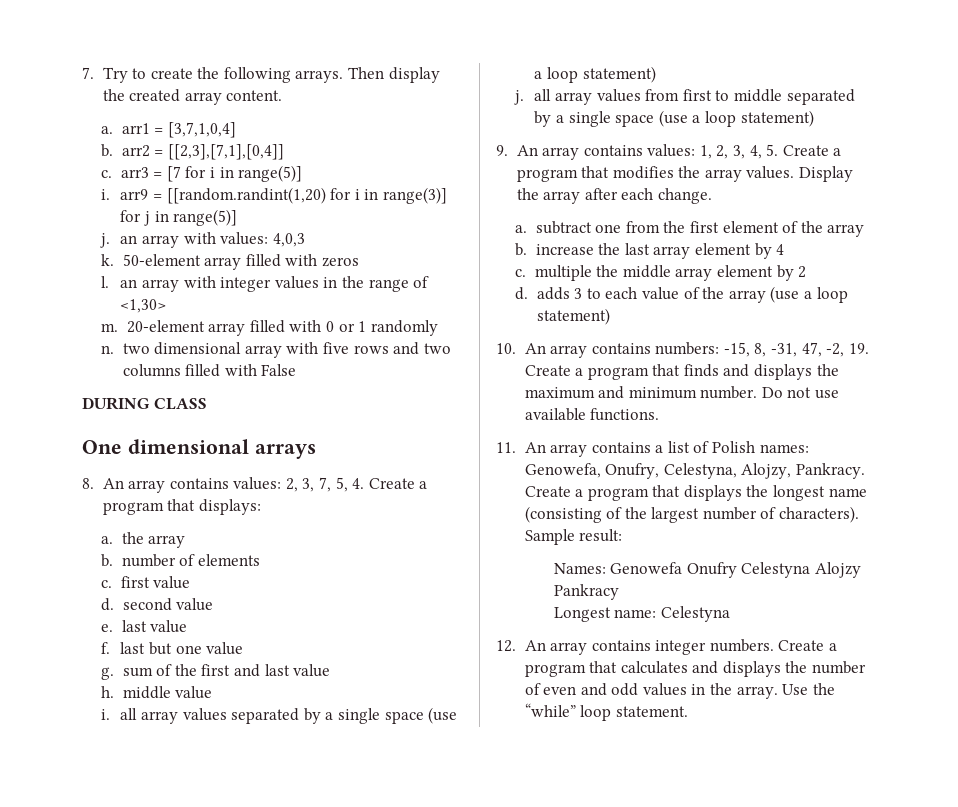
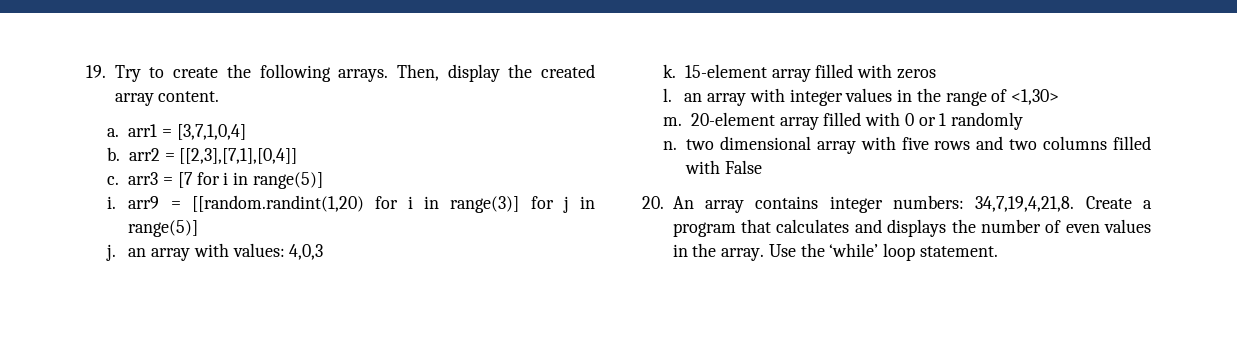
[82,67,94,79] 7. -> [86,65,106,78] 19.
[348,67,385,79] Then -> [396,64,439,81] Then,
[122,254,201,266] 50-element -> [684,64,767,78] 15-element
[82,397,207,410] [82,439,316,459] [82,477,428,493] [102,499,261,515] [101,532,186,548] [101,554,260,567] [101,576,191,589] [101,598,214,611] [101,620,188,633] [101,642,244,655] [101,664,331,680] [101,686,213,699] [101,707,458,724] [534,66,656,83] [514,89,855,105] [534,110,814,127] [496,144,842,160] [516,166,854,182] [516,188,712,204] [515,221,865,237] [515,243,785,259] [515,265,807,281] [515,286,848,303] [536,308,610,325] [496,342,869,358] [524,364,839,380] [524,386,840,399] [524,408,660,421] [496,441,809,457] [524,463,865,479] [524,485,867,501] [524,506,860,523] [524,529,623,545] [553,562,862,578] [553,584,619,600] [553,606,730,622] [496,640,516,652] DURING CLASS // One dimensional arrays // 8. An array contains values: 2, 3, 7, 5, 4. Create a program that displays: // a. the array // b. number of elements // c. first value // d. second value // e. last value // f. last but one value // g. sum of the first and last value // h. middle value // i. all array values separated by a single space (use a loop statement) // j. all array values from first to middle separated by a single space (use a loop statement) // 9. An array contains values: 1, 2, 3, 4, 5. Create a program that modifies the array values. Display the array after each change. // a. subtract one from the first element of the array // b. increase the last array element by 4 // c. multiple the middle array element by 2 // d. adds 3 to each value of the array (use a loop statement) // 10. An array contains numbers: -15, 8, -31, 47, -2, 19. Create a program that finds and displays the maximum and minimum number. Do not use available functions. // 11. An array contains a list of Polish names: Genowefa, Onufry, Celestyna, Alojzy, Pankracy. Create a program that displays the longest name (consisting of the largest number of characters). Sample result: // Names: Genowefa Onufry Celestyna Alojzy Pankracy // Longest name: Celestyna // 12. -> [642,196,664,209] 20.
[709,639,774,652] numbers. -> [893,195,1075,212] numbers: 34,7,19,4,21,8.
[580,683,639,696] and odd -> (1100, 228) none
[524,703,576,717] “while” -> [829,243,879,257] ‘while’

